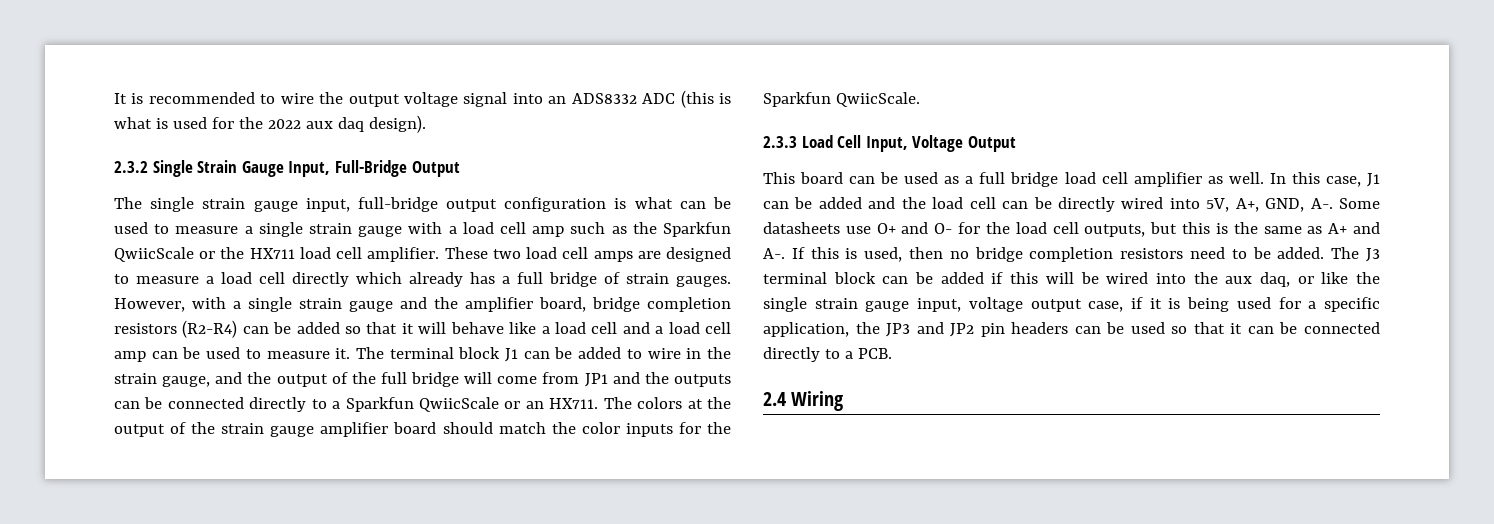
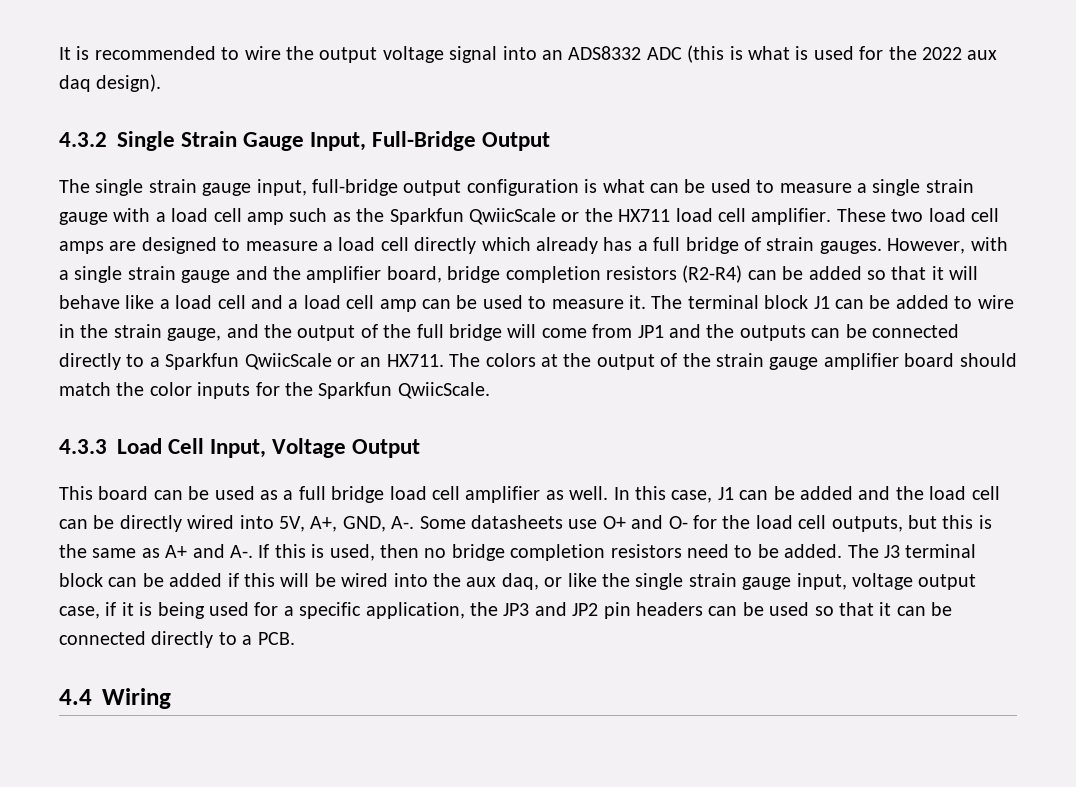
[114,161,148,173] 2.3.2 -> [59,132,107,147] 4.3.2
[763,136,797,148] 2.3.3 -> [59,439,107,454] 4.3.3
[763,392,786,406] 2.4 -> [59,689,92,705] 4.4

